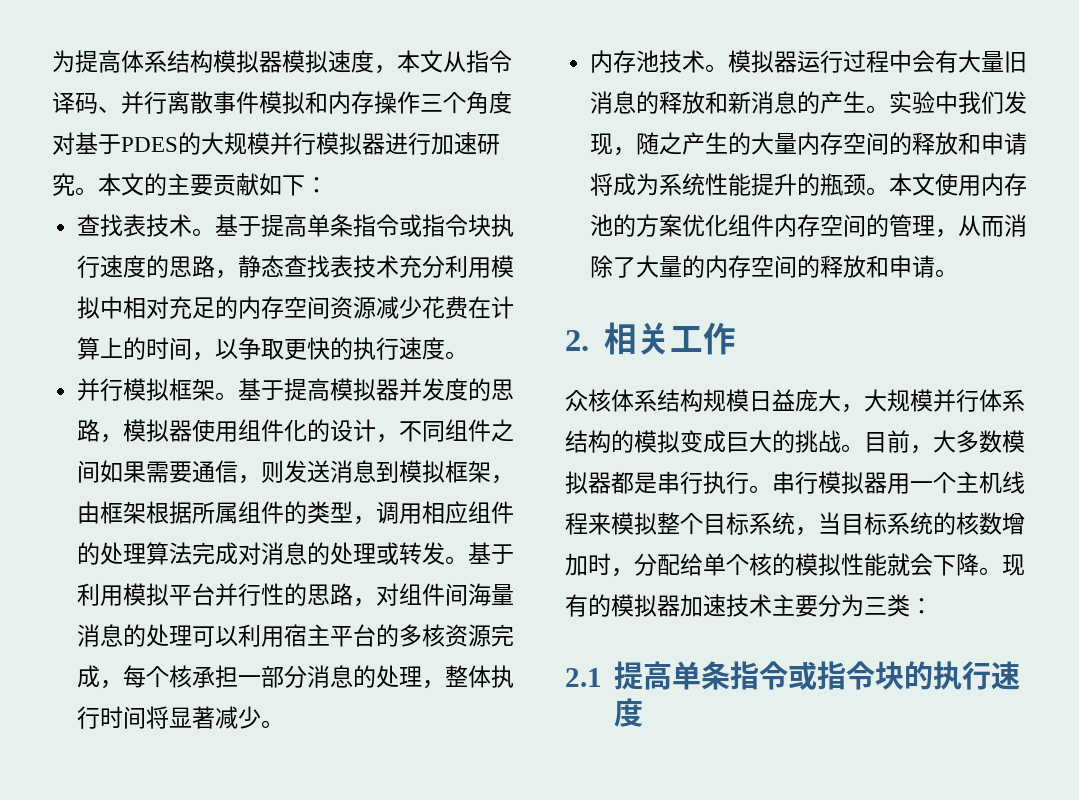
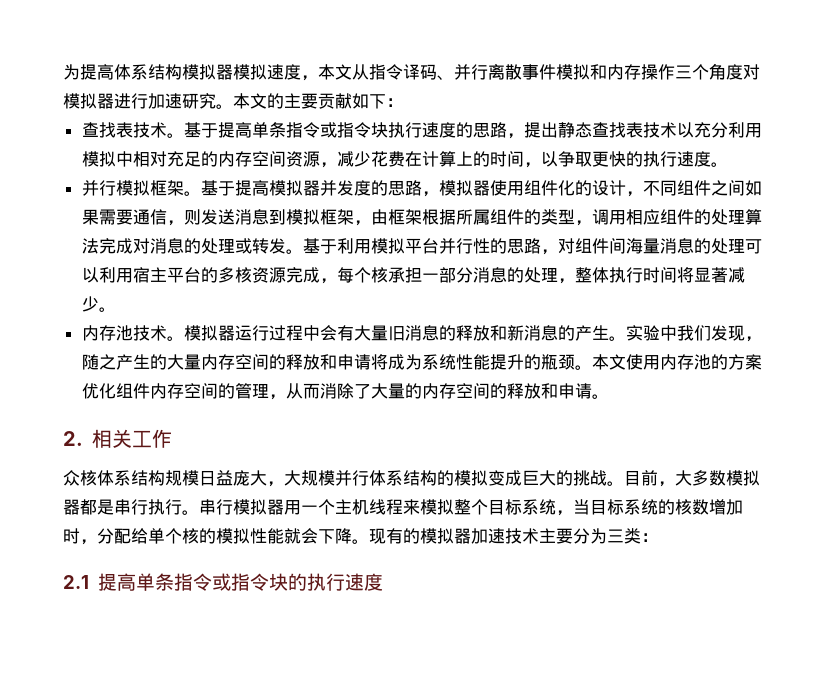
[75,132,316,155] 基于PDES的大规模并行 -> (760, 72) none
(239, 274) none -> [523,122,558,138] 提出
(400, 266) none -> [676,122,694,138] 以
(377, 307) none -> [319,162,337,168] ，

